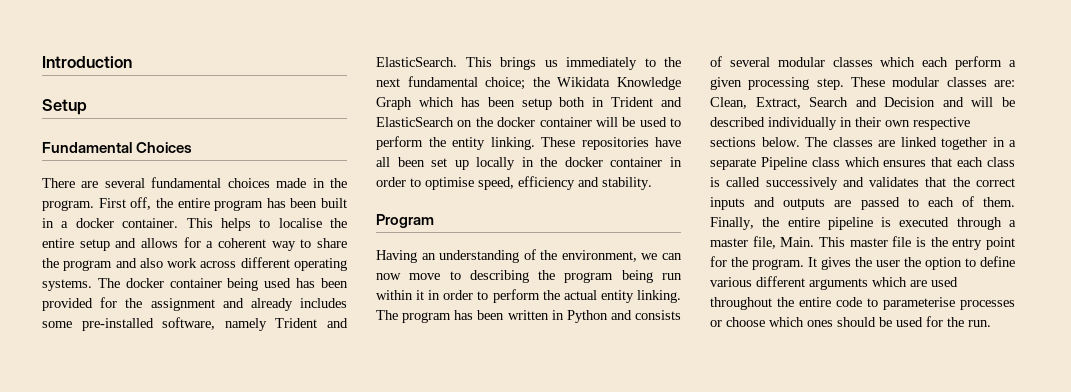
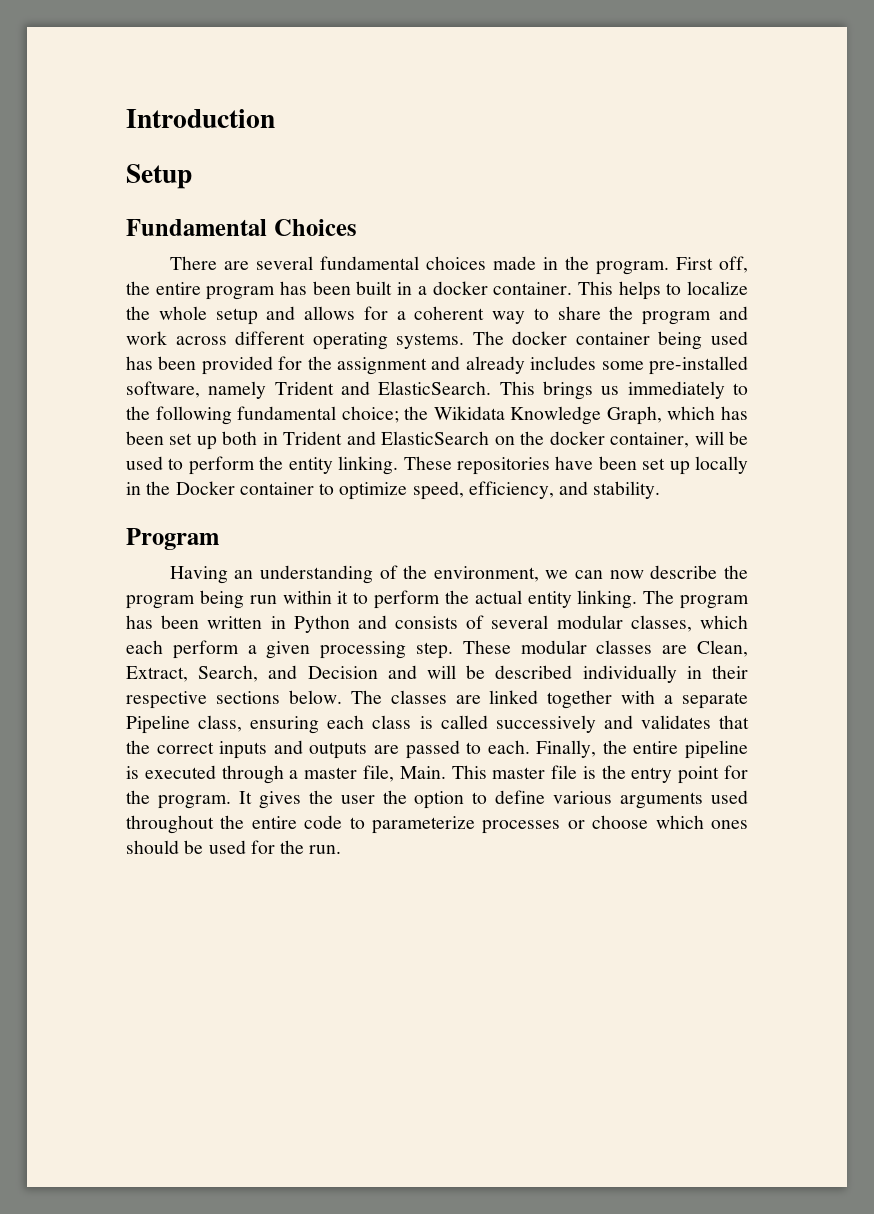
[278,218,347,228] [42,238,74,248] localise the entire -> [687,281,748,295] [126,306,207,320] localize the whole
[139,258,163,268] also -> (748, 313) none
[376,78,400,87] next -> [155,406,232,425] following
[376,97,412,110] Graph -> [606,406,662,425] Graph,
[521,98,552,110] setup -> [169,433,217,450] set up
[539,117,592,127] container -> [610,432,690,448] container,
[376,157,390,167] all -> (594, 463) none
[564,157,682,167] [376,176,575,190] docker container in order to optimise speed, efficiency -> [175,481,554,500] Docker container to optimize speed, efficiency,
[409,270,529,283] move to describing -> [650,565,718,579] describe
[428,290,474,300] in order -> (349, 597) none
[832,57,873,67] classes -> [630,615,692,632] classes,
[994,80,1015,87] are: -> [662,645,688,654] are
[809,97,849,107] Search -> [198,665,259,682] Search,
[885,120,910,127] own -> (748, 672) none
[992,137,1005,147] in -> [621,690,656,704] with
[811,157,953,167] class which ensures that -> [198,715,320,734] class, ensuring
[927,196,1015,207] each of them. -> [487,740,530,754] each.
[756,276,927,290] different arguments which are -> [620,792,704,809] arguments
[883,297,955,310] parameterise -> [372,816,475,834] parameterize

